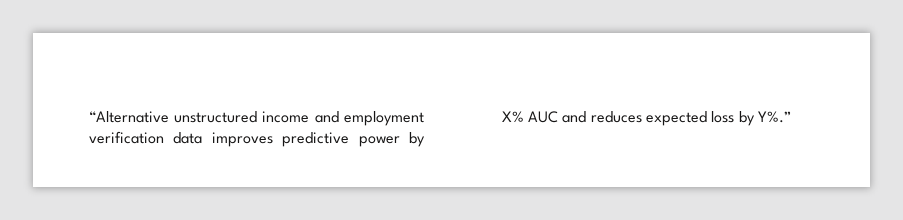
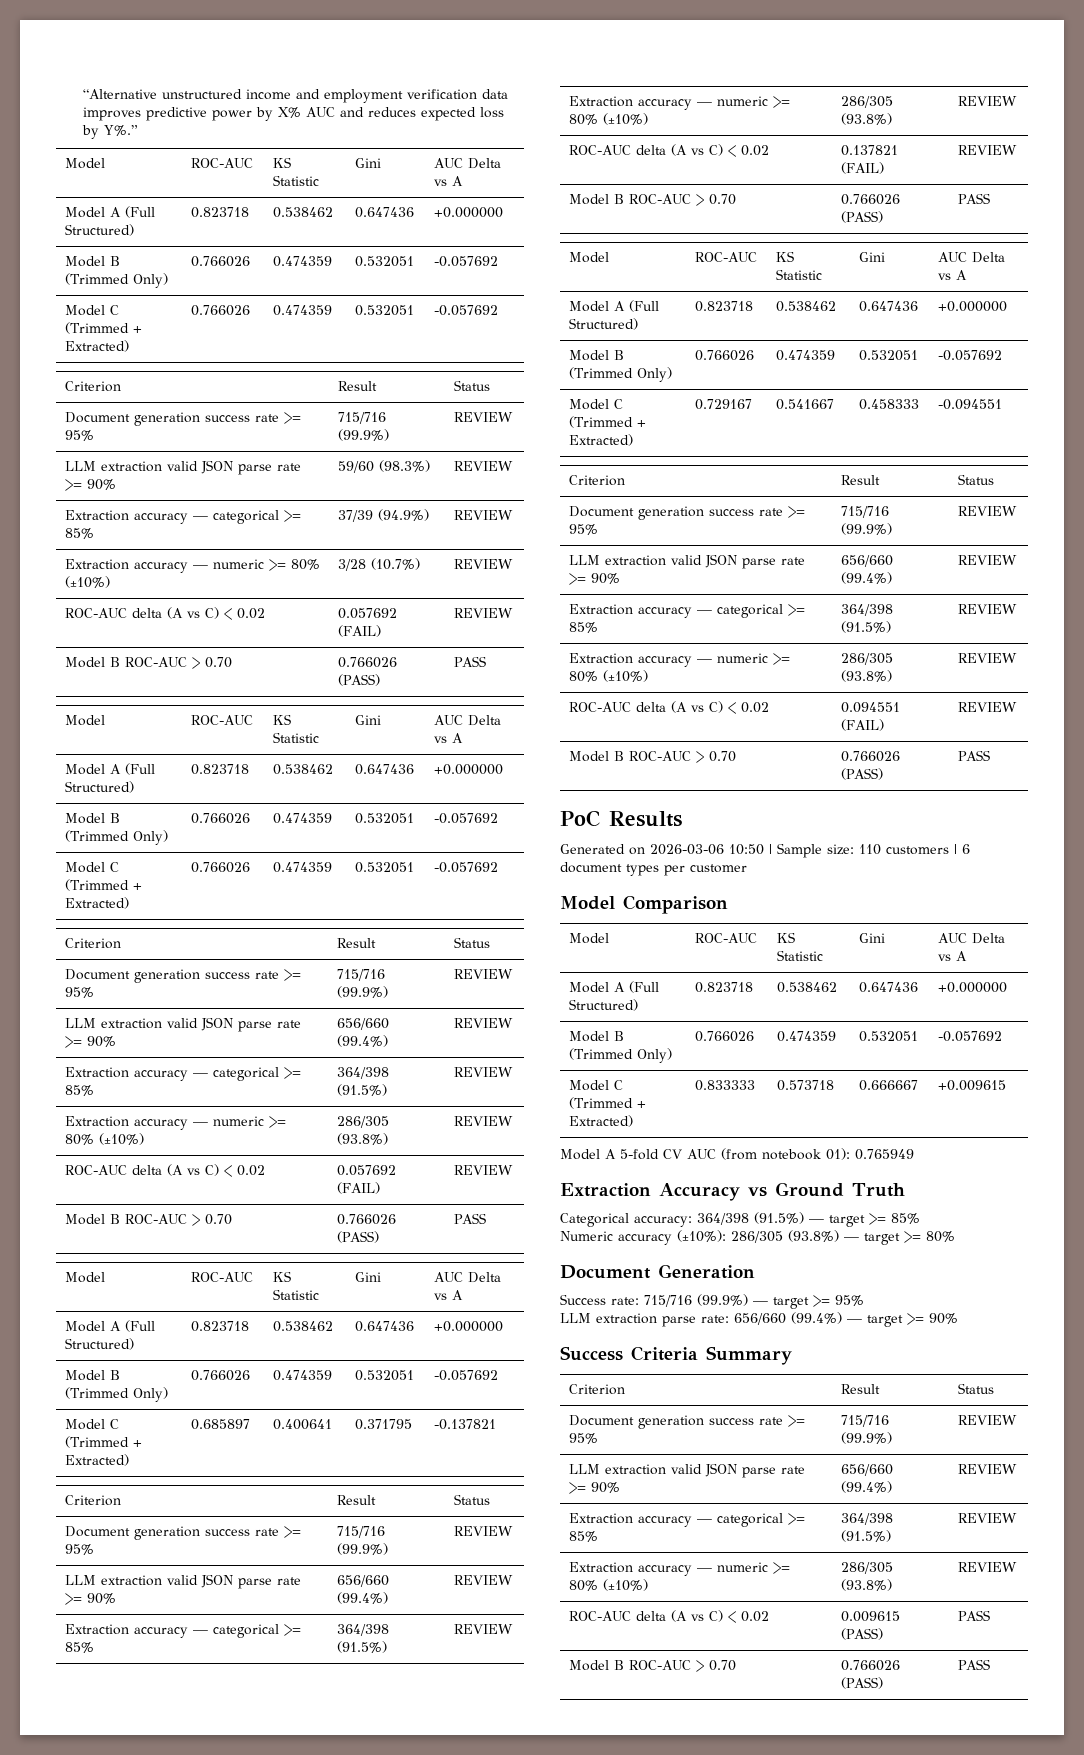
(792, 117) none -> [65,158,106,169] [191,158,254,168] [273,157,292,168] [273,175,320,186] [355,158,382,168] [434,158,502,169] [434,176,464,186] [65,206,156,218] [65,224,135,236] [191,207,250,218] [273,207,334,218] [355,207,415,218] [434,207,504,218] [65,256,121,267] [65,273,169,288] [191,256,251,267] [273,256,333,267] [355,256,415,267] [434,256,499,267] [65,305,120,316] [65,322,143,334] [65,340,130,352] [191,305,251,316] [273,305,333,316] [355,305,415,316] [434,305,499,316] [65,381,122,392] [338,381,378,391] [454,380,491,391] [65,412,302,426] [65,430,95,441] [338,412,387,424] [338,429,390,441] [454,412,514,422] [65,460,302,475] [65,479,117,491] [338,460,431,473] [454,461,514,471] [65,510,302,524] [65,528,95,539] [338,509,430,522] [454,510,514,520] [65,559,321,573] [65,576,111,588] [338,558,421,571] [454,559,514,569] [65,607,266,620] [338,608,398,619] [338,625,382,637] [454,608,514,618] [65,657,233,669] [338,657,398,668] [338,674,381,686] [454,656,487,667] [65,715,106,726] [191,715,254,725] [273,714,292,725] [273,732,320,743] [355,715,382,725] [434,715,502,726] [434,733,464,743] [65,763,156,775] [65,781,135,793] [191,764,250,775] [273,764,334,775] [355,764,415,775] [434,764,504,775] [65,813,121,824] [65,830,169,845] [191,813,251,824] [273,813,333,824] [355,813,415,824] [434,813,499,824] [65,862,120,873] [65,879,143,891] [65,897,130,909] [191,862,251,873] [273,862,333,873] [355,862,415,873] [434,862,499,873] [65,938,122,949] [337,938,377,948] [454,937,491,948] [65,969,302,983] [65,987,95,998] [337,969,386,981] [337,986,389,998] [454,969,514,979] [65,1017,302,1032] [65,1036,117,1048] [337,1018,390,1030] [337,1035,389,1047] [454,1018,514,1028] [65,1067,302,1081] [65,1085,95,1096] [337,1067,390,1079] [337,1084,388,1096] [454,1067,514,1077] [65,1116,287,1130] [65,1133,145,1145] [337,1116,390,1128] [337,1133,389,1145] [454,1116,514,1126] [65,1164,266,1177] [337,1165,397,1176] [337,1182,381,1194] [454,1165,514,1175] [65,1214,233,1226] [337,1214,397,1225] [337,1231,380,1243] [454,1213,487,1224] [65,1272,106,1283] [191,1272,254,1282] [273,1271,292,1282] [273,1289,320,1300] [355,1272,382,1282] [434,1272,502,1283] [434,1290,464,1300] [65,1320,156,1332] [65,1338,135,1350] [191,1321,250,1332] [273,1321,334,1332] [355,1321,415,1332] [434,1321,504,1332] [65,1370,121,1381] [65,1387,169,1402] [191,1370,251,1381] [273,1370,333,1381] [355,1370,415,1381] [434,1370,499,1381] [65,1419,120,1430] [65,1436,143,1448] [65,1454,130,1466] [191,1419,251,1430] [273,1419,333,1430] [355,1419,413,1430] [434,1419,497,1430] [65,1495,122,1506] [337,1495,377,1505] [454,1494,491,1505] [65,1526,302,1540] [65,1544,95,1555] [337,1526,386,1538] [337,1543,389,1555] [454,1526,514,1536] [65,1574,302,1589] [65,1593,117,1605] [337,1575,390,1587] [337,1592,389,1604] [454,1575,514,1585] [65,1624,302,1638] [65,1642,95,1653] [337,1624,390,1636] [337,1641,388,1653] [454,1624,514,1634] [569,96,791,110] [569,113,649,125] [841,96,894,108] [841,113,893,125] [958,96,1018,106] [569,144,770,157] [841,145,899,156] [841,162,885,174] [958,145,1018,155] [569,194,737,206] [841,194,901,205] [841,211,884,223] [958,193,991,204] [569,252,610,263] [695,252,758,262] [776,251,795,262] [776,269,823,280] [859,252,886,262] [938,252,1006,263] [938,270,968,280] [569,300,660,312] [569,318,639,330] [695,301,754,312] [776,301,837,312] [859,301,919,312] [938,301,1008,312] [569,350,625,361] [569,367,673,382] [695,350,755,361] [776,350,836,361] [859,350,919,361] [938,350,1003,361] [569,399,624,410] [569,416,647,428] [569,434,634,446] [695,399,753,410] [776,399,835,410] [859,399,920,410] [938,399,1003,410] [569,475,626,486] [841,475,881,485] [958,474,995,485] [569,506,806,520] [569,524,599,535] [841,506,890,518] [841,523,893,535] [958,506,1018,516] [569,554,806,569] [569,573,621,585] [841,555,894,567] [841,572,893,584] [958,555,1018,565] [569,604,806,618] [569,622,599,633] [841,604,894,616] [841,621,892,633] [958,604,1018,614] [569,653,791,667] [569,670,649,682] [841,653,894,665] [841,670,893,682] [958,653,1018,663] [569,701,770,714] [841,702,901,713] [841,719,885,731] [958,702,1018,712] [569,751,737,763] [841,751,901,762] [841,768,884,780] [958,750,991,761] [560,810,682,827] [560,843,970,858] [560,862,747,876] [560,895,728,914] [569,933,610,944] [695,933,758,943] [777,932,796,943] [777,950,824,961] [859,933,886,943] [938,933,1006,944] [938,951,968,961] [569,981,660,993] [569,999,639,1011] [695,982,754,993] [777,982,838,993] [859,982,919,993] [938,982,1008,993] [569,1031,625,1042] [569,1048,673,1063] [695,1031,755,1042] [777,1031,837,1042] [859,1031,919,1042] [938,1031,1003,1042] [569,1080,624,1091] [569,1097,647,1109] [569,1115,634,1127] [695,1080,756,1091] [777,1080,835,1091] [859,1080,919,1091] [938,1080,1007,1091] [560,1148,914,1160] [560,1182,905,1201] [560,1212,920,1227] [560,1230,955,1245] [560,1264,755,1279] [560,1294,864,1309] [560,1312,958,1327] [560,1346,792,1365] [569,1384,626,1395] [841,1384,881,1394] [958,1383,995,1394] [569,1415,806,1429] [569,1433,599,1444] [841,1415,890,1427] [841,1432,893,1444] [958,1415,1018,1425] [569,1463,806,1478] [569,1482,621,1494] [841,1464,894,1476] [841,1481,893,1493] [958,1464,1018,1474] [569,1513,806,1527] [569,1531,599,1542] [841,1513,894,1525] [841,1530,892,1542] [958,1513,1018,1523] [569,1562,791,1576] [569,1579,649,1591] [841,1562,894,1574] [841,1579,893,1591] [958,1562,1018,1572] [569,1610,770,1623] [841,1611,901,1622] [841,1628,884,1640] [958,1610,991,1621] [569,1660,737,1672] [841,1660,901,1671] [841,1677,884,1689] [958,1659,991,1670] // Model | ROC-AUC | KS Statistic | Gini | AUC Delta vs A // Model A (Full Structured) | 0.823718 | 0.538462 | 0.647436 | +0.000000 // Model B (Trimmed Only) | 0.766026 | 0.474359 | 0.532051 | -0.057692 // Model C (Trimmed + Extracted) | 0.766026 | 0.474359 | 0.532051 | -0.057692 // Criterion | Result | Status // Document generation success rate >= 95% | 715/716 (99.9%) | REVIEW // LLM extraction valid JSON parse rate >= 90% | 59/60 (98.3%) | REVIEW // Extraction accuracy — categorical >= 85% | 37/39 (94.9%) | REVIEW // Extraction accuracy — numeric >= 80% (±10%) | 3/28 (10.7%) | REVIEW // ROC-AUC delta (A vs C) < 0.02 | 0.057692 (FAIL) | REVIEW // Model B ROC-AUC > 0.70 | 0.766026 (PASS) | PASS // Model | ROC-AUC | KS Statistic | Gini | AUC Delta vs A // Model A (Full Structured) | 0.823718 | 0.538462 | 0.647436 | +0.000000 // Model B (Trimmed Only) | 0.766026 | 0.474359 | 0.532051 | -0.057692 // Model C (Trimmed + Extracted) | 0.766026 | 0.474359 | 0.532051 | -0.057692 // Criterion | Result | Status // Document generation success rate >= 95% | 715/716 (99.9%) | REVIEW // LLM extraction valid JSON parse rate >= 90% | 656/660 (99.4%) | REVIEW // Extraction accuracy — categorical >= 85% | 364/398 (91.5%) | REVIEW // Extraction accuracy — numeric >= 80% (±10%) | 286/305 (93.8%) | REVIEW // ROC-AUC delta (A vs C) < 0.02 | 0.057692 (FAIL) | REVIEW // Model B ROC-AUC > 0.70 | 0.766026 (PASS) | PASS // Model | ROC-AUC | KS Statistic | Gini | AUC Delta vs A // Model A (Full Structured) | 0.823718 | 0.538462 | 0.647436 | +0.000000 // Model B (Trimmed Only) | 0.766026 | 0.474359 | 0.532051 | -0.057692 // Model C (Trimmed + Extracted) | 0.685897 | 0.400641 | 0.371795 | -0.137821 // Criterion | Result | Status // Document generation success rate >= 95% | 715/716 (99.9%) | REVIEW // LLM extraction valid JSON parse rate >= 90% | 656/660 (99.4%) | REVIEW // Extraction accuracy — categorical >= 85% | 364/398 (91.5%) | REVIEW // Extraction accuracy — numeric >= 80% (±10%) | 286/305 (93.8%) | REVIEW // ROC-AUC delta (A vs C) < 0.02 | 0.137821 (FAIL) | REVIEW // Model B ROC-AUC > 0.70 | 0.766026 (PASS) | PASS // Model | ROC-AUC | KS Statistic | Gini | AUC Delta vs A // Model A (Full Structured) | 0.823718 | 0.538462 | 0.647436 | +0.000000 // Model B (Trimmed Only) | 0.766026 | 0.474359 | 0.532051 | -0.057692 // Model C (Trimmed + Extracted) | 0.729167 | 0.541667 | 0.458333 | -0.094551 // Criterion | Result | Status // Document generation success rate >= 95% | 715/716 (99.9%) | REVIEW // LLM extraction valid JSON parse rate >= 90% | 656/660 (99.4%) | REVIEW // Extraction accuracy — categorical >= 85% | 364/398 (91.5%) | REVIEW // Extraction accuracy — numeric >= 80% (±10%) | 286/305 (93.8%) | REVIEW // ROC-AUC delta (A vs C) < 0.02 | 0.094551 (FAIL) | REVIEW // Model B ROC-AUC > 0.70 | 0.766026 (PASS) | PASS // PoC Results // Generated on 2026-03-06 10:50 | Sample size: 110 customers | 6 document types per customer // Model Comparison // Model | ROC-AUC | KS Statistic | Gini | AUC Delta vs A // Model A (Full Structured) | 0.823718 | 0.538462 | 0.647436 | +0.000000 // Model B (Trimmed Only) | 0.766026 | 0.474359 | 0.532051 | -0.057692 // Model C (Trimmed + Extracted) | 0.833333 | 0.573718 | 0.666667 | +0.009615 // Model A 5-fold CV AUC (from notebook 01): 0.765949 // Extraction Accuracy vs Ground Truth // Categorical accuracy: 364/398 (91.5%) — target >= 85% // Numeric accuracy (±10%): 286/305 (93.8%) — target >= 80% // Document Generation // Success rate: 715/716 (99.9%) — target >= 95% // LLM extraction parse rate: 656/660 (99.4%) — target >= 90% // Success Criteria Summary // Criterion | Result | Status // Document generation success rate >= 95% | 715/716 (99.9%) | REVIEW // LLM extraction valid JSON parse rate >= 90% | 656/660 (99.4%) | REVIEW // Extraction accuracy — categorical >= 85% | 364/398 (91.5%) | REVIEW // Extraction accuracy — numeric >= 80% (±10%) | 286/305 (93.8%) | REVIEW // ROC-AUC delta (A vs C) < 0.02 | 0.009615 (PASS) | PASS // Model B ROC-AUC > 0.70 | 0.766026 (PASS) | PASS

